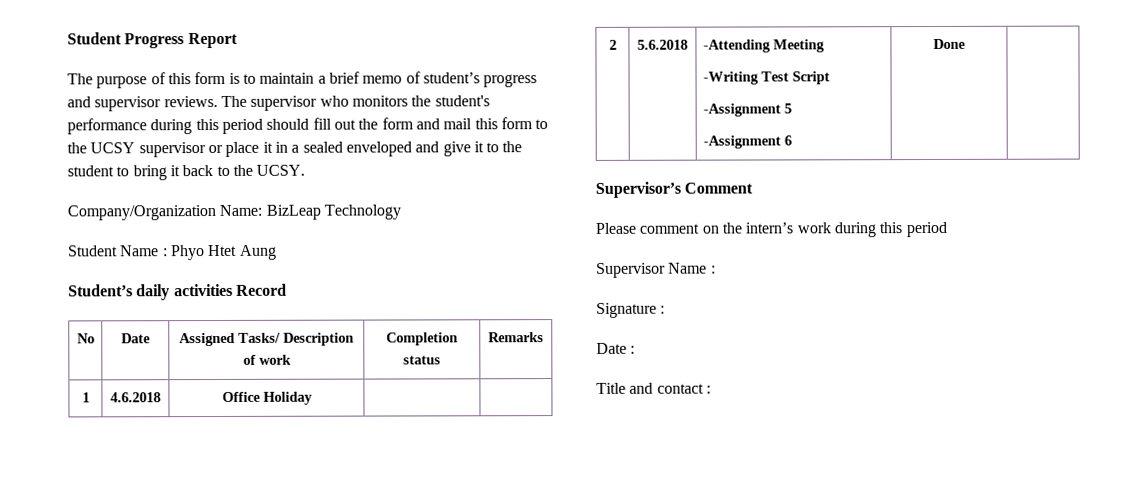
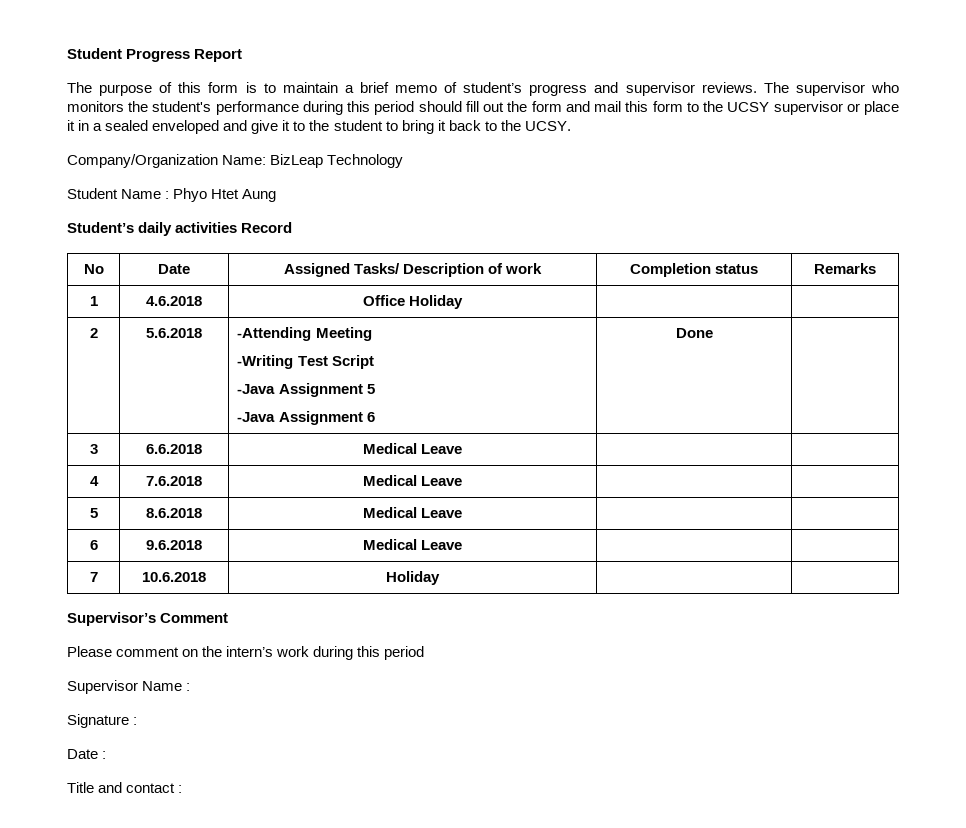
[702,103,781,117] -Assignment -> [237,383,363,397] -Java Assignment
[702,135,781,149] -Assignment -> [237,411,363,425] -Java Assignment
(966, 43) none -> [89,444,98,454] [146,444,202,454] [362,443,463,454] [89,476,99,486] [146,476,202,486] [362,475,463,486] [89,508,98,518] [146,508,202,518] [362,507,463,518] [89,540,98,550] [146,540,202,550] [362,539,463,550] [89,572,98,582] [142,572,206,582] [386,571,440,585] // 3 | 6.6.2018 | Medical Leave | | // 4 | 7.6.2018 | Medical Leave | | // 5 | 8.6.2018 | Medical Leave | | // 6 | 9.6.2018 | Medical Leave | | // 7 | 10.6.2018 | Holiday | |

